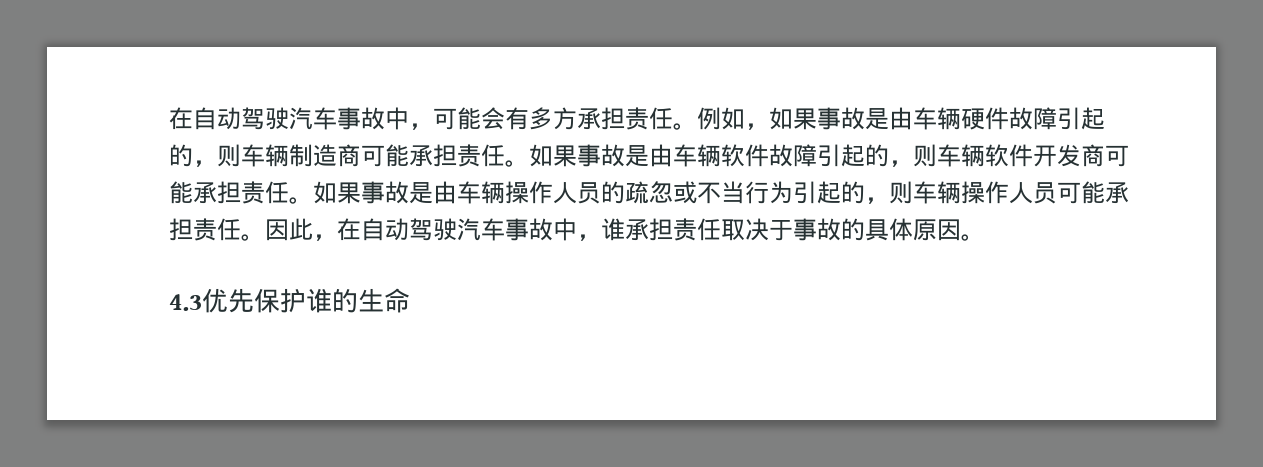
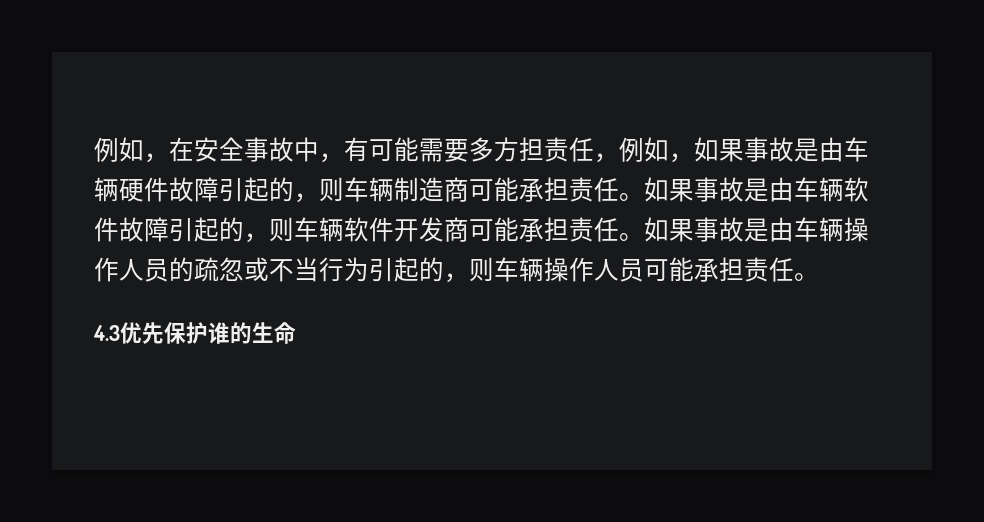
[169,107,697,130] 在自动驾驶汽车事故中，可能会有多方承担责任。 -> [94,137,619,163] 例如，在安全事故中，有可能需要多方担责任，
[265,218,985,241] 因此，在自动驾驶汽车事故中，谁承担责任取决于事故的具体原因。 -> (819, 277) none

